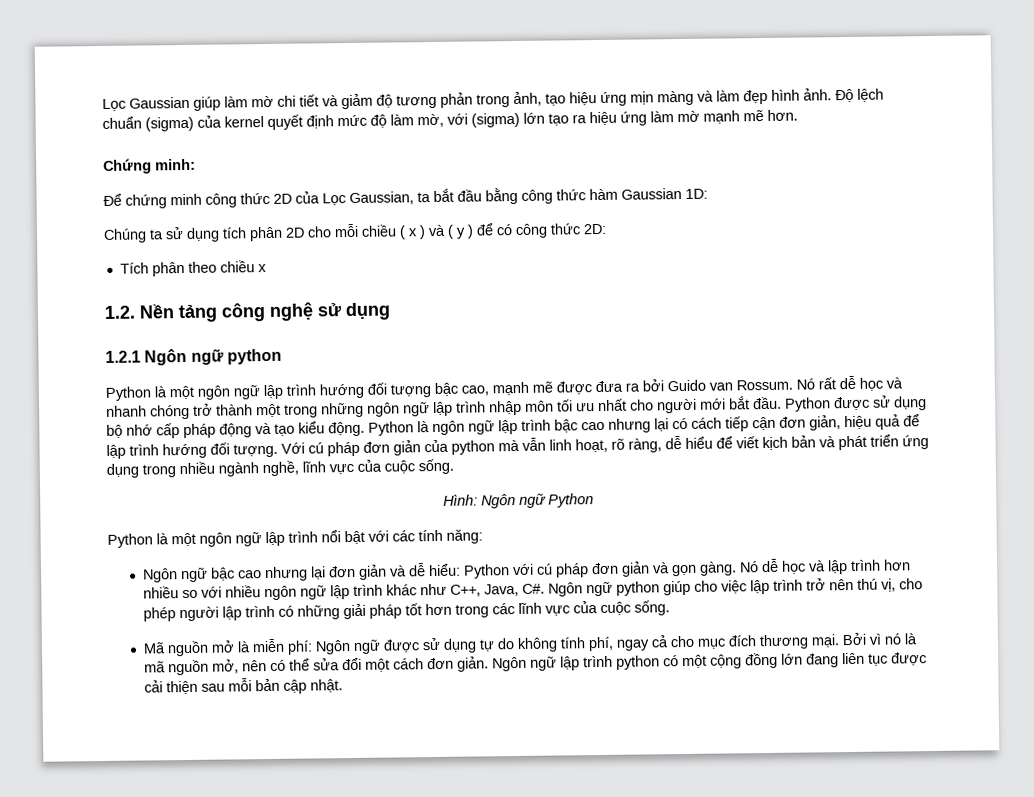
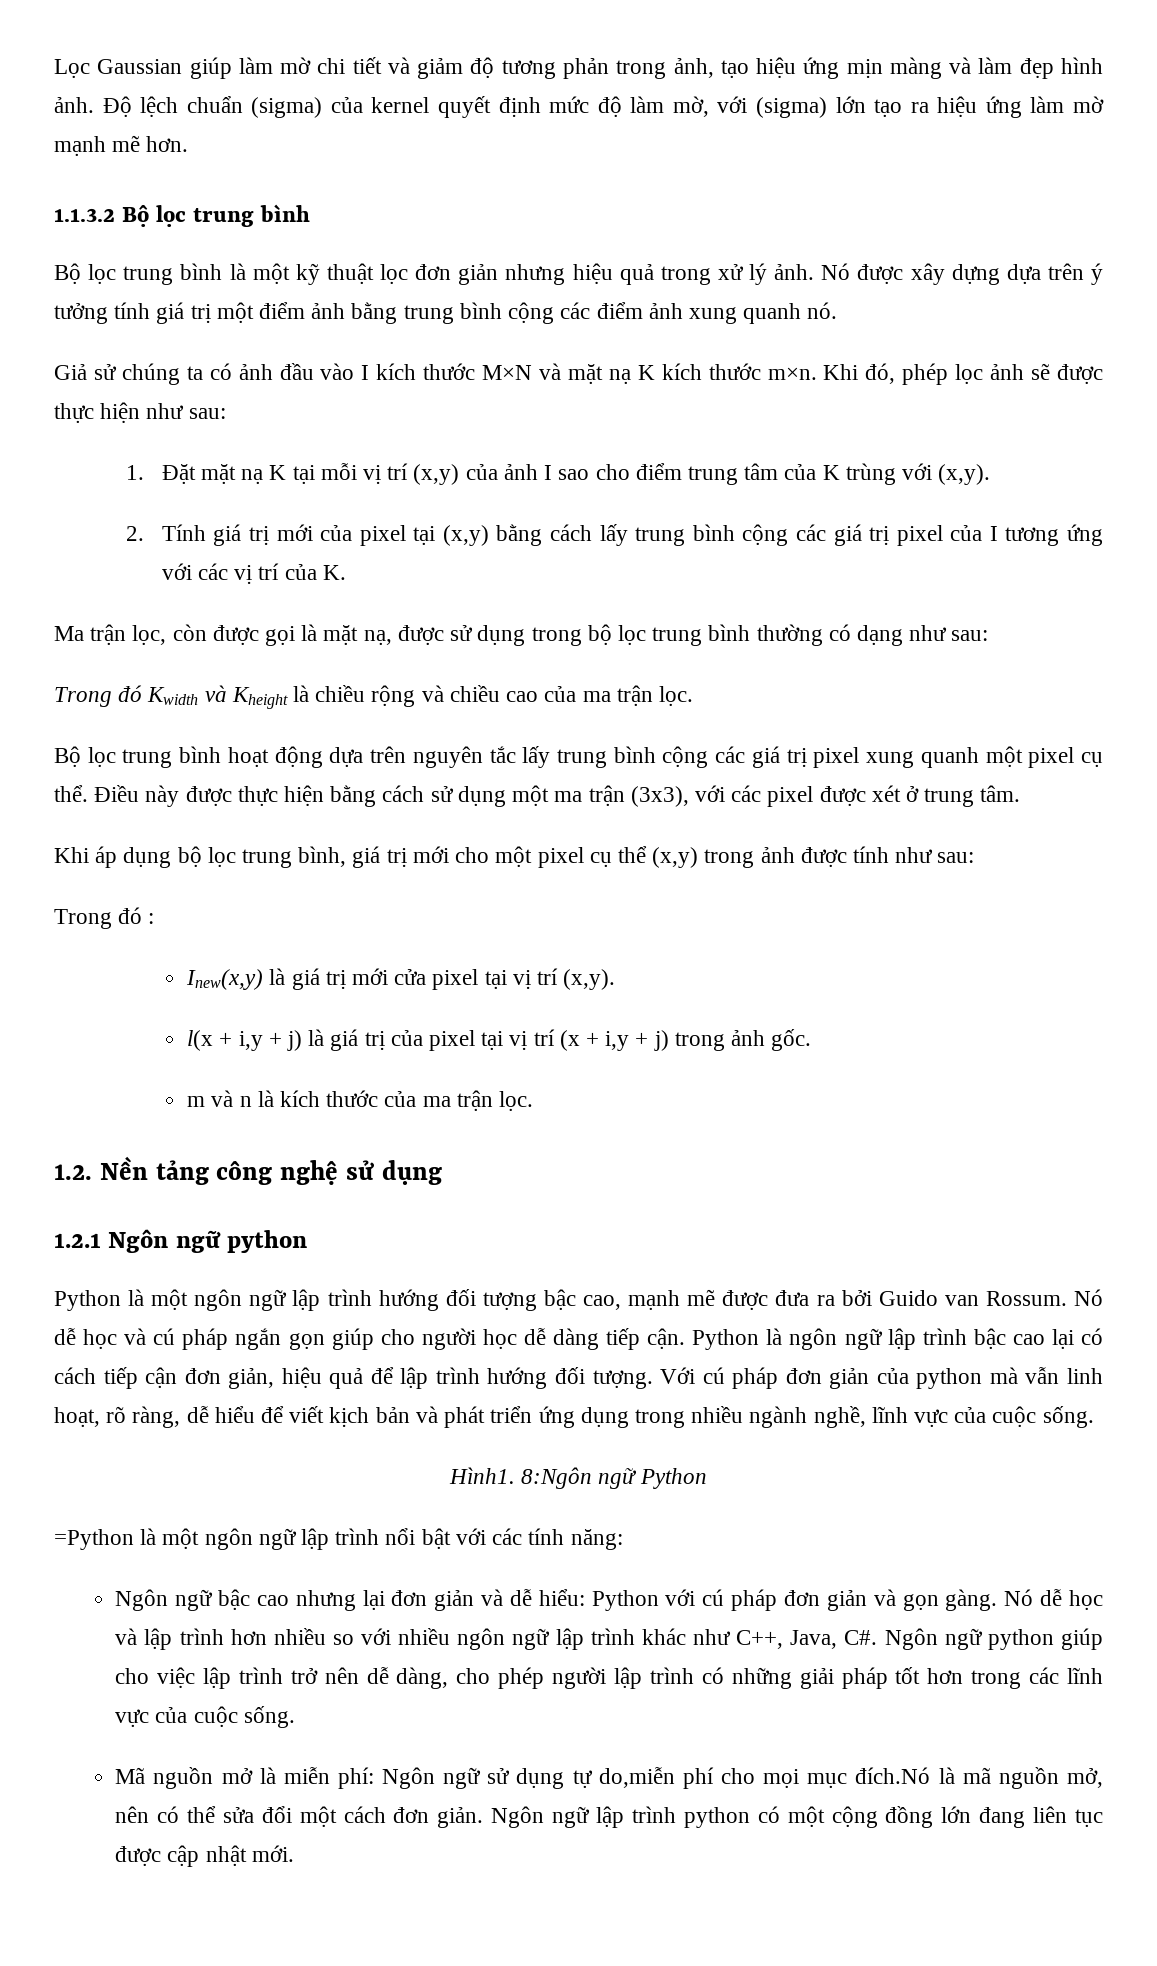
[103,158,196,174] [103,187,708,209] [103,223,607,243] [119,260,267,277] Chứng minh: // Để chứng minh công thức 2D của Lọc Gaussian, ta bắt đầu bằng công thức hàm Gaussian 1D: // Chúng ta sử dụng tích phân 2D cho mỗi chiều ( x ) và ( y ) để có công thức 2D: // Tích phân theo chiều x -> [54,204,311,227] [54,263,1103,285] [54,302,838,324] [54,363,1103,385] [54,402,226,423] [125,463,991,485] [125,524,1104,546] [161,563,346,584] [54,624,989,646] [54,685,693,709] [54,746,1104,768] [54,785,1021,807] [54,846,975,868] [54,907,155,929] [186,968,616,990] [187,1029,812,1051] [187,1090,533,1111] 1.1.3.2 Bộ lọc trung bình // Bộ lọc trung bình là một kỹ thuật lọc đơn giản nhưng hiệu quả trong xử lý ảnh. Nó được xây dựng dựa trên ý tưởng tính giá trị một điểm ảnh bằng trung bình cộng các điểm ảnh xung quanh nó. // Giả sử chúng ta có ảnh đầu vào I kích thước M×N và mặt nạ K kích thước m×n. Khi đó, phép lọc ảnh sẽ được thực hiện như sau: // 1. Đặt mặt nạ K tại mỗi vị trí (x,y) của ảnh I sao cho điểm trung tâm của K trùng với (x,y). // 2. Tính giá trị mới của pixel tại (x,y) bằng cách lấy trung bình cộng các giá trị pixel của I tương ứng với các vị trí của K. // Ma trận lọc, còn được gọi là mặt nạ, được sử dụng trong bộ lọc trung bình thường có dạng như sau: // Trong đó Kwidth và Kheight là chiều rộng và chiều cao của ma trận lọc. // Bộ lọc trung bình hoạt động dựa trên nguyên tắc lấy trung bình cộng các giá trị pixel xung quanh một pixel cụ thể. Điều này được thực hiện bằng cách sử dụng một ma trận (3x3), với các pixel được xét ở trung tâm. // Khi áp dụng bộ lọc trung bình, giá trị mới cho một pixel cụ thể (x,y) trong ảnh được tính như sau: // Trong đó : // Inew(x,y) là giá trị mới cửa pixel tại vị trí (x,y). // l(x + i,y + j) là giá trị của pixel tại vị trí (x + i,y + j) trong ảnh gốc. // m và n là kích thước của ma trận lọc.
[818,375,903,391] [106,395,927,420] [106,421,365,439] rất dễ học và nhanh chóng trở thành một trong những ngôn ngữ lập trình nhập môn tối ưu nhất cho người mới bắt đầu. Python được sử dụng bộ nhớ cấp pháp động và tạo kiểu động. -> [54,1328,686,1350] dễ học và cú pháp ngắn gọn giúp cho người học dễ dàng tiếp cận.
[608,418,651,433] nhưng -> (1045, 1339) none
[443,494,516,509] Hình: Ngôn -> [448,1467,592,1489] Hình1. 8:Ngôn
[107,533,153,548] Python -> [54,1529,134,1550] =Python
[856,578,896,592] thú vị, -> [366,1667,449,1689] dễ dàng,
[382,639,420,653] được -> (482, 1778) none
[496,632,901,653] do không tính phí, ngay cả cho mục đích thương mại. Bởi vì nó -> [598,1767,931,1789] do,miễn phí cho mọi mục đích.Nó
[143,678,343,695] cải thiện sau mỗi bản cập nhật. -> [167,1845,294,1867] cập nhật mới.

